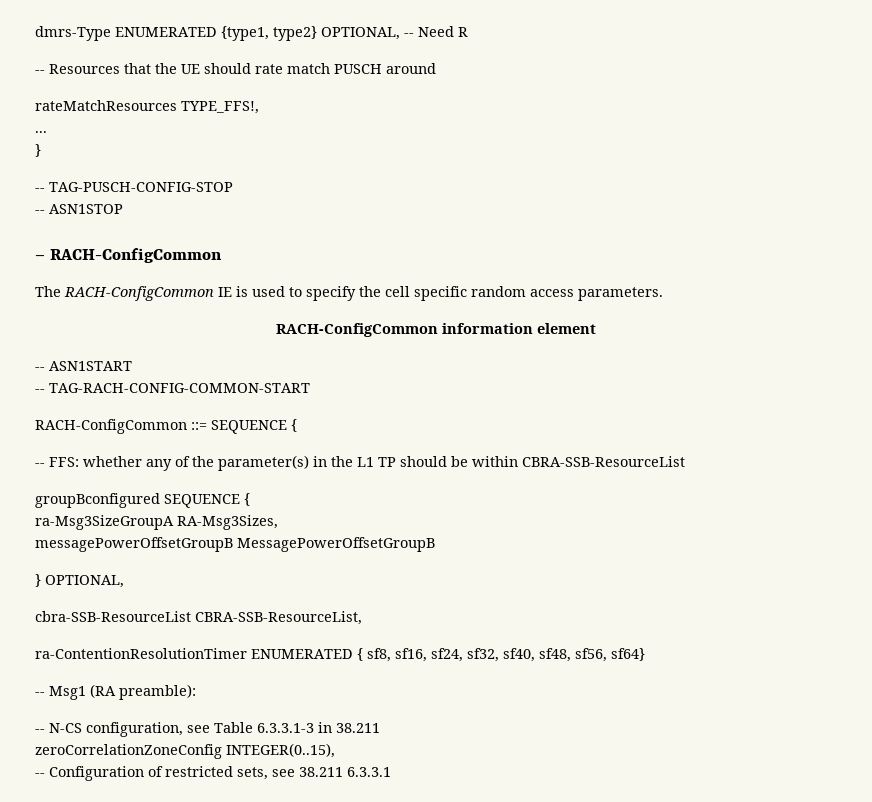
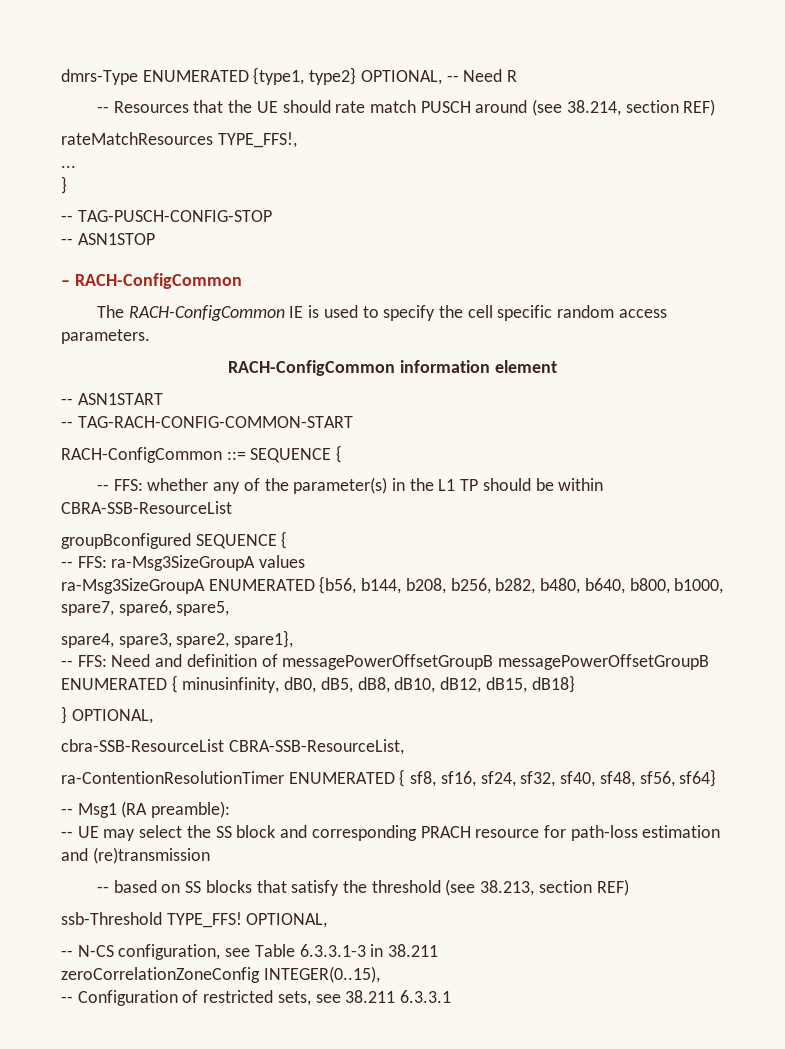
(436, 68) none -> [532,99,716,116] (see 38.214, section REF)
[35,515,278,530] [35,537,435,552] ra-Msg3SizeGroupA RA-Msg3Sizes, // messagePowerOffsetGroupB MessagePowerOffsetGroupB -> [61,555,306,571] [61,576,724,594] [61,600,230,616] [61,630,294,648] [61,654,710,670] [61,675,575,693] -- FFS: ra-Msg3SizeGroupA values // ra-Msg3SizeGroupA ENUMERATED {b56, b144, b208, b256, b282, b480, b640, b800, b1000, spare7, spare6, spare5, // spare4, spare3, spare2, spare1}, // -- FFS: Need and definition of messagePowerOffsetGroupB messagePowerOffsetGroupB ENUMERATED { minusinfinity, dB0, dB5, dB8, dB10, dB12, dB15, dB18}
(196, 692) none -> [61,825,721,841] [61,847,210,864] [96,879,629,896] [61,912,328,928] // -- UE may select the SS block and corresponding PRACH resource for path-loss estimation and (re)transmission // -- based on SS blocks that satisfy the threshold (see 38.213, section REF) // ssb-Threshold TYPE_FFS! OPTIONAL,

